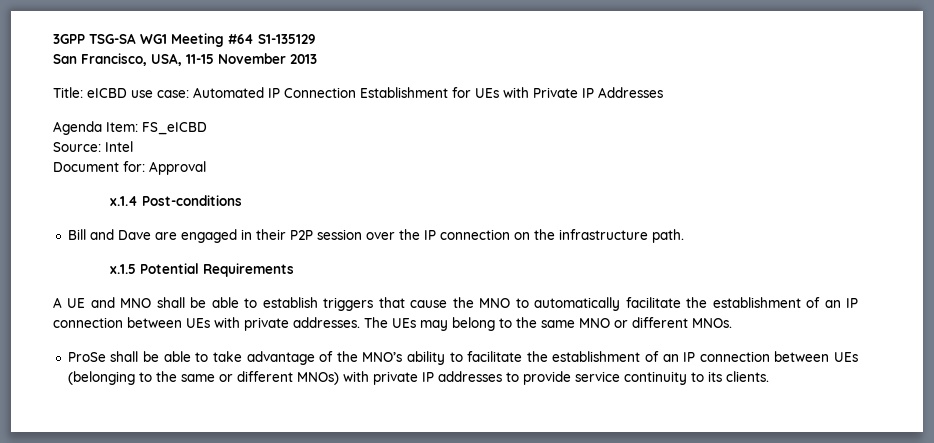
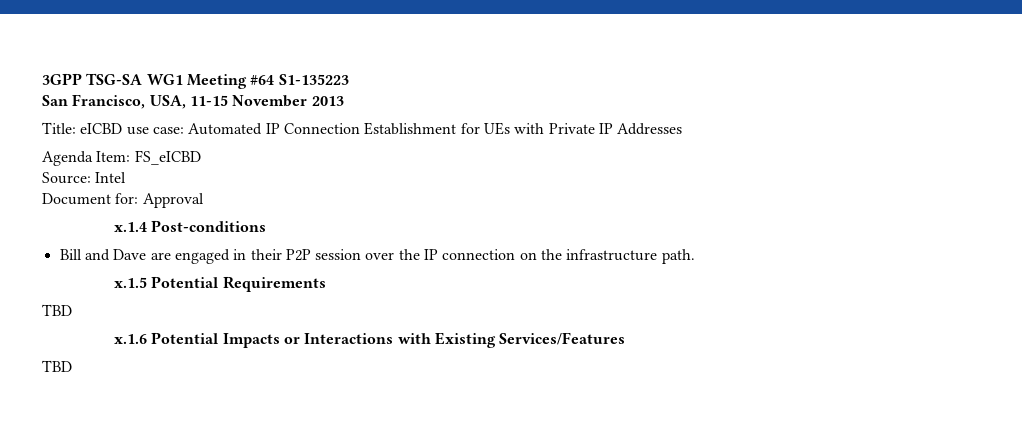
[258,34,315,44] S1-135129 -> [278,74,349,85] S1-135223
[53,297,859,311] [53,317,732,331] [67,351,858,365] [67,371,769,385] A UE and MNO shall be able to establish triggers that cause the MNO to automatically facilitate the establishment of an IP connection between UEs with private addresses. The UEs may belong to the same MNO or different MNOs. // ProSe shall be able to take advantage of the MNO’s ability to facilitate the establishment of an IP connection between UEs (belonging to the same or different MNOs) with private IP addresses to provide service continuity to its clients. -> [42,304,72,316] [113,332,626,348] [42,360,72,372] TBD // x.1.6 Potential Impacts or Interactions with Existing Services/Features // TBD

